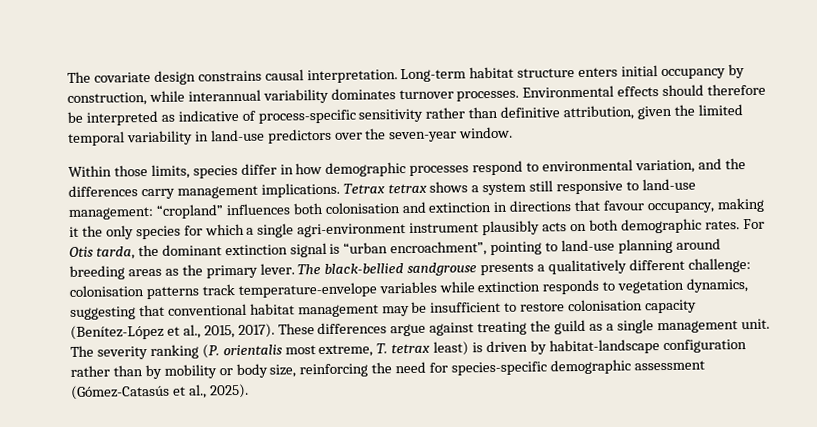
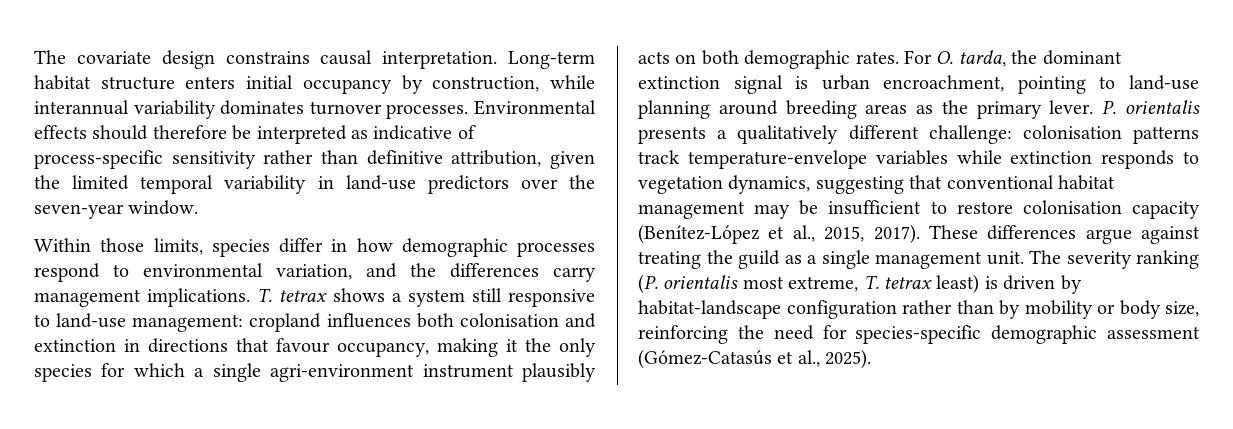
[342,183,385,194] Tetrax -> [257,288,272,302] T.
[155,204,224,219] “cropland” -> [249,313,322,332] cropland
[69,246,94,257] Otis -> [936,51,954,64] O.
[343,241,488,257] “urban encroachment”, -> [821,75,1005,92] urban encroachment,
[297,262,478,277] The black-bellied sandgrouse -> [1102,100,1200,114] P. orientalis

